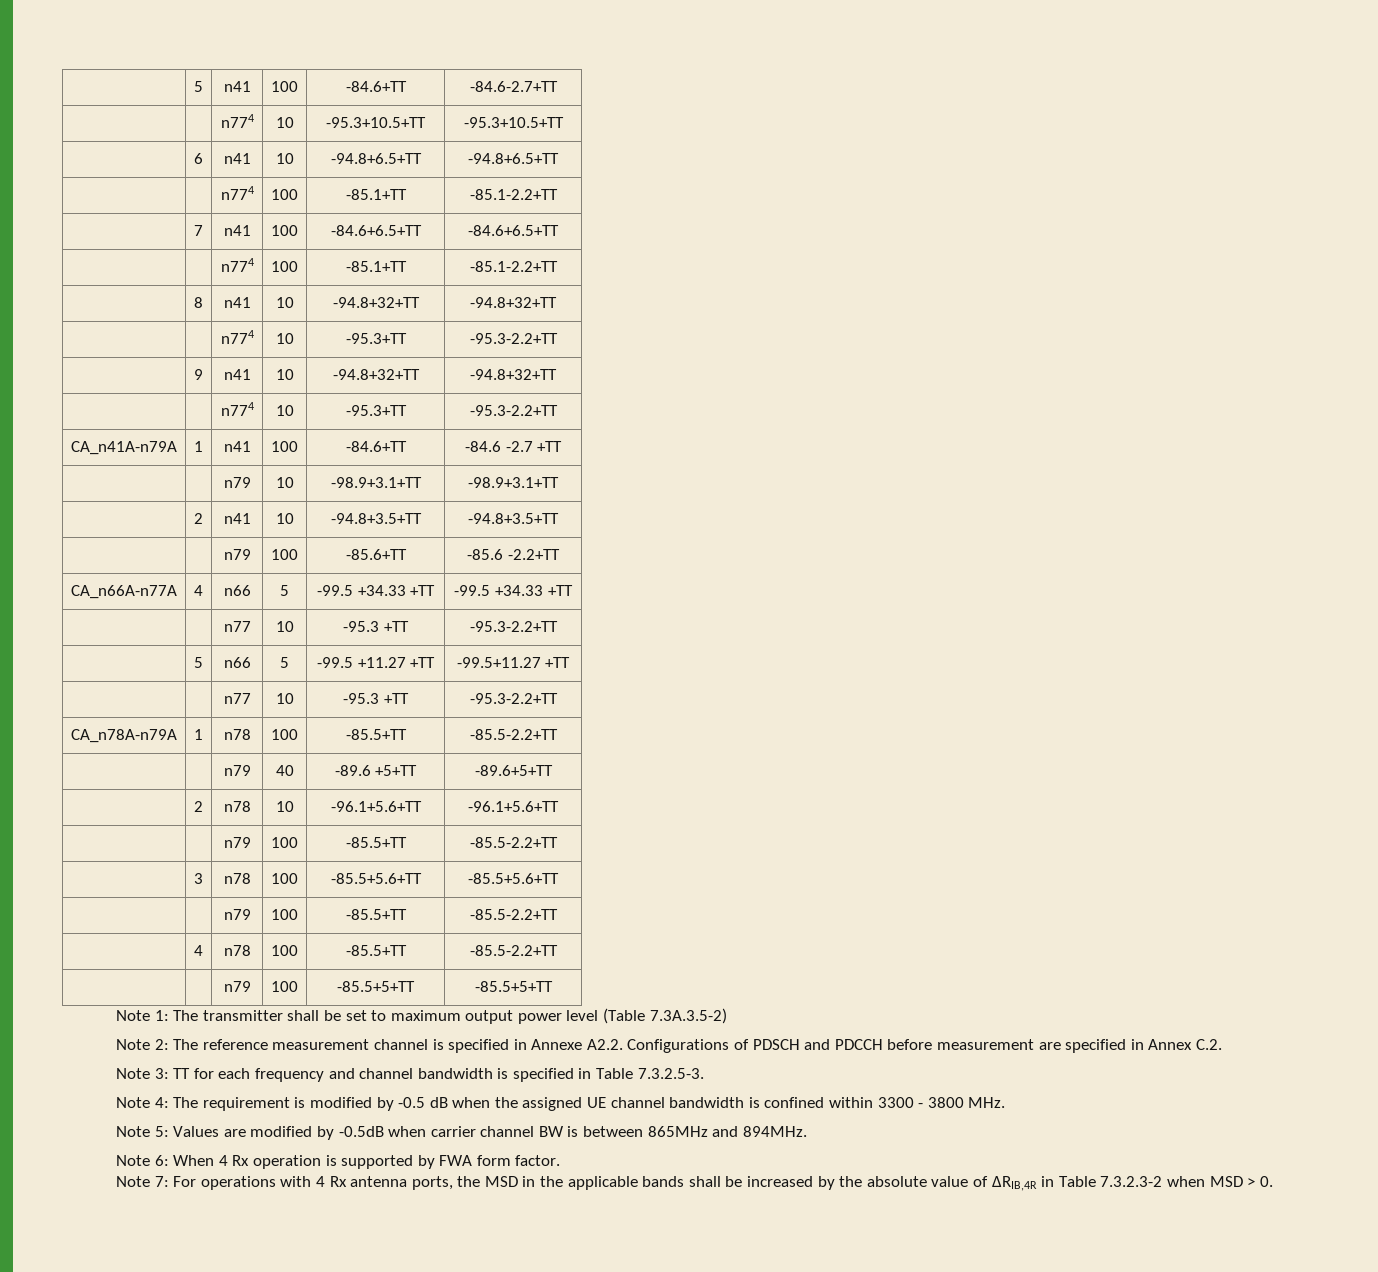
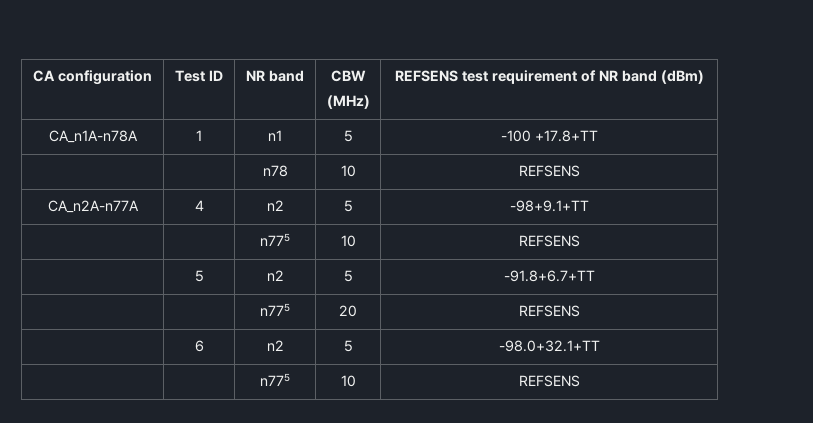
[194,81,203,92] [223,81,251,92] [271,81,298,92] [345,81,407,92] [469,81,558,92] [220,114,254,128] [275,117,294,128] [326,117,426,128] [463,117,564,128] [194,153,203,164] [223,153,251,164] [275,153,294,164] [330,153,422,164] [468,153,559,164] [220,186,254,200] [271,189,298,200] [345,189,407,200] [469,189,558,200] [194,225,203,236] [223,225,251,236] [271,225,298,236] [330,225,422,236] [468,225,559,236] [220,258,254,272] [271,261,298,272] [345,261,407,272] [469,261,558,272] [194,297,203,308] [223,297,251,308] [275,297,294,308] [332,297,420,308] [470,297,557,308] [220,330,254,344] [275,333,294,344] [345,333,407,344] [469,333,558,344] [194,369,203,380] [223,369,251,380] [275,369,294,380] [332,369,420,380] [470,369,557,380] [220,402,254,416] [275,405,294,416] [345,405,407,416] [469,405,558,416] [71,441,177,455] [194,441,203,452] [223,441,251,452] [271,441,298,452] [345,441,407,452] [464,441,563,452] [223,477,251,488] [275,477,294,488] [330,477,422,488] [468,477,559,488] [194,513,203,524] [223,513,251,524] [275,513,294,524] [330,513,422,524] [468,513,559,524] [223,549,251,560] [271,549,298,560] [345,549,407,560] [467,549,560,560] [71,585,177,599] [194,585,203,596] [223,585,251,596] [280,585,289,596] [316,585,436,596] [454,585,573,596] [223,621,251,632] [275,621,294,632] [343,621,409,632] [469,621,558,632] [194,657,203,668] [223,657,251,668] [280,657,289,668] [316,657,436,668] [456,657,571,668] [223,693,251,704] [275,693,294,704] [343,693,409,704] [469,693,558,704] [71,729,177,743] [194,729,203,740] [223,729,251,740] [271,729,298,740] [345,729,407,740] [469,729,558,740] [223,765,251,776] [275,765,294,776] [334,765,418,776] [474,765,553,776] [194,801,203,812] [223,801,251,812] [275,801,294,812] [330,801,422,812] [468,801,559,812] [223,837,251,848] [271,837,298,848] [345,837,407,848] [469,837,558,848] [194,873,203,884] [223,873,251,884] [271,873,298,884] [330,873,422,884] [468,873,559,884] [223,909,251,920] [271,909,298,920] [345,909,407,920] [469,909,558,920] [194,945,203,956] [223,945,251,956] [271,945,298,956] [345,945,407,956] [469,945,558,956] [223,981,251,992] [271,981,298,992] [337,981,415,992] [474,981,553,992] [116,1008,727,1024] [116,1039,1222,1053] [116,1068,704,1082] [116,1097,1006,1111] [116,1126,807,1140] [116,1155,561,1169] [116,1176,1273,1191] | 5 | n41 | 100 | -84.6+TT | -84.6-2.7+TT // | | n774 | 10 | -95.3+10.5+TT | -95.3+10.5+TT // | 6 | n41 | 10 | -94.8+6.5+TT | -94.8+6.5+TT // | | n774 | 100 | -85.1+TT | -85.1-2.2+TT // | 7 | n41 | 100 | -84.6+6.5+TT | -84.6+6.5+TT // | | n774 | 100 | -85.1+TT | -85.1-2.2+TT // | 8 | n41 | 10 | -94.8+32+TT | -94.8+32+TT // | | n774 | 10 | -95.3+TT | -95.3-2.2+TT // | 9 | n41 | 10 | -94.8+32+TT | -94.8+32+TT // | | n774 | 10 | -95.3+TT | -95.3-2.2+TT // CA_n41A-n79A | 1 | n41 | 100 | -84.6+TT | -84.6 -2.7 +TT // | | n79 | 10 | -98.9+3.1+TT | -98.9+3.1+TT // | 2 | n41 | 10 | -94.8+3.5+TT | -94.8+3.5+TT // | | n79 | 100 | -85.6+TT | -85.6 -2.2+TT // CA_n66A-n77A | 4 | n66 | 5 | -99.5 +34.33 +TT | -99.5 +34.33 +TT // | | n77 | 10 | -95.3 +TT | -95.3-2.2+TT // | 5 | n66 | 5 | -99.5 +11.27 +TT | -99.5+11.27 +TT // | | n77 | 10 | -95.3 +TT | -95.3-2.2+TT // CA_n78A-n79A | 1 | n78 | 100 | -85.5+TT | -85.5-2.2+TT // | | n79 | 40 | -89.6 +5+TT | -89.6+5+TT // | 2 | n78 | 10 | -96.1+5.6+TT | -96.1+5.6+TT // | | n79 | 100 | -85.5+TT | -85.5-2.2+TT // | 3 | n78 | 100 | -85.5+5.6+TT | -85.5+5.6+TT // | | n79 | 100 | -85.5+TT | -85.5-2.2+TT // | 4 | n78 | 100 | -85.5+TT | -85.5-2.2+TT // | | n79 | 100 | -85.5+5+TT | -85.5+5+TT // Note 1: The transmitter shall be set to maximum output power level (Table 7.3A.3.5-2) // Note 2: The reference measurement channel is specified in Annexe A2.2. Configurations of PDSCH and PDCCH before measurement are specified in Annex C.2. // Note 3: TT for each frequency and channel bandwidth is specified in Table 7.3.2.5-3. // Note 4: The requirement is modified by -0.5 dB when the assigned UE channel bandwidth is confined within 3300 - 3800 MHz. // Note 5: Values are modified by -0.5dB when carrier channel BW is between 865MHz and 894MHz. // Note 6: When 4 Rx operation is supported by FWA form factor. // Note 7: For operations with 4 Rx antenna ports, the MSD in the applicable bands shall be increased by the absolute value of ΔRIB,4R in Table 7.3.2.3-2 when MSD > 0. -> [33,70,152,85] [175,70,223,82] [246,70,304,82] [331,70,366,82] [326,95,370,109] [394,70,704,84] [48,130,138,143] [196,130,202,141] [268,130,282,141] [343,130,353,142] [500,130,598,142] [262,165,288,177] [340,165,356,177] [518,165,580,177] [47,200,139,213] [194,200,204,211] [266,200,284,211] [343,200,353,212] [509,200,589,212] [260,233,290,246] [340,235,356,247] [518,235,580,247] [194,270,204,282] [266,270,284,281] [343,270,353,282] [503,270,595,282] [260,303,290,316] [339,305,357,317] [518,305,580,317] [194,340,204,352] [266,340,284,351] [343,340,353,352] [498,340,600,352] [260,373,290,386] [340,375,356,387] [518,375,580,387] CA configuration | Test ID | NR band | CBW // (MHz) | REFSENS test requirement of NR band (dBm) // CA_n1A-n78A | 1 | n1 | 5 | -100 +17.8+TT // | | n78 | 10 | REFSENS // CA_n2A-n77A | 4 | n2 | 5 | -98+9.1+TT // | | n775 | 10 | REFSENS // | 5 | n2 | 5 | -91.8+6.7+TT // | | n775 | 20 | REFSENS // | 6 | n2 | 5 | -98.0+32.1+TT // | | n775 | 10 | REFSENS

